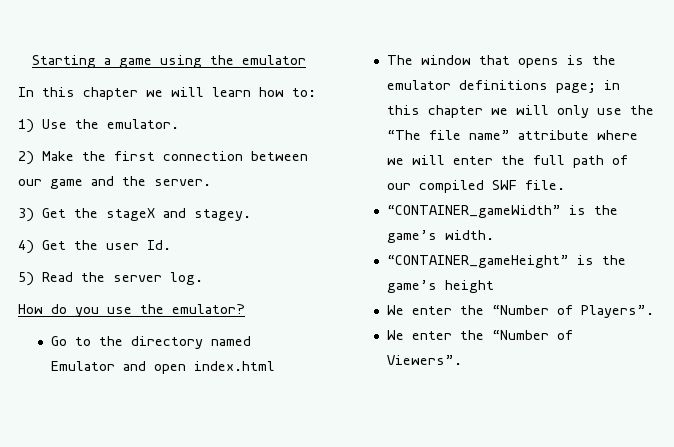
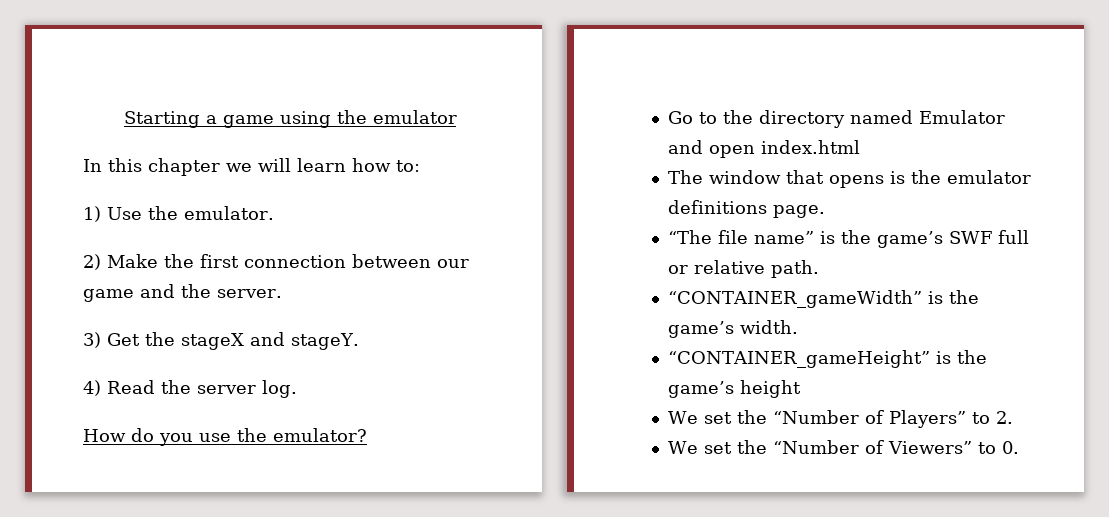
[194,209,251,221] stagey. -> [291,333,359,350] stageY.
[42,240,171,250] [18,272,34,286] Get the user Id. // 5) -> (101, 388) none
[556,80,621,93] [387,105,655,118] [387,130,639,140] [387,155,629,168] [387,180,566,193] page; in this chapter we will only use the “The file name” attribute where we will enter the full path of our compiled SWF file. -> [772,205,825,218] [667,230,1029,248] [667,260,819,278] page. // “The file name” is the game’s SWF full or relative path.
[412,305,655,318] [387,330,574,340] [387,355,463,365] enter the “Number of Players”. // We enter the “Number of Viewers”. -> [703,410,1013,428] [667,440,1019,454] set the “Number of Players” to 2. // We set the “Number of Viewers” to 0.

